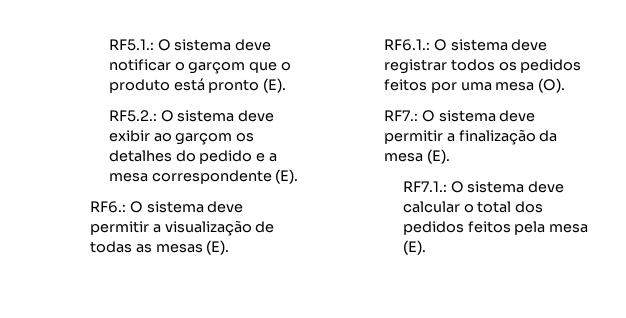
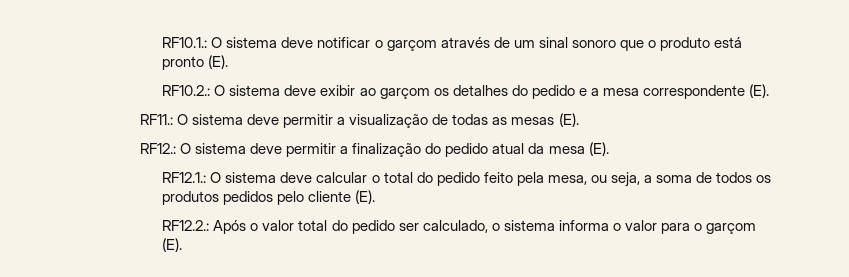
[108,39,154,51] RF5.1.: -> [162,37,208,48] RF10.1.:
(246, 68) none -> [440,37,616,48] através de um sinal sonoro
[108,110,157,122] RF5.2.: -> [162,85,211,96] RF10.2.:
[89,201,126,213] RF6.: -> [139,114,173,125] RF11.:
[383,39,548,51] [383,59,582,74] [383,78,566,93] [383,110,418,121] RF6.1.: O sistema deve registrar todos os pedidos feitos por uma mesa (O). // RF7.: -> [139,143,176,154] RF12.:
(536, 137) none -> [425,143,525,157] do pedido atual
[402,181,447,192] RF7.1.: -> [162,172,207,183] RF12.1.:
[515,201,544,213] [402,221,589,235] dos pedidos feitos pela mesa -> [416,172,772,187] [162,190,376,205] [162,220,757,234] do pedido feito pela mesa, ou seja, a soma de todos os produtos pedidos pelo cliente (E). // RF12.2.: Após o valor total do pedido ser calculado, o sistema informa o valor para o garçom

